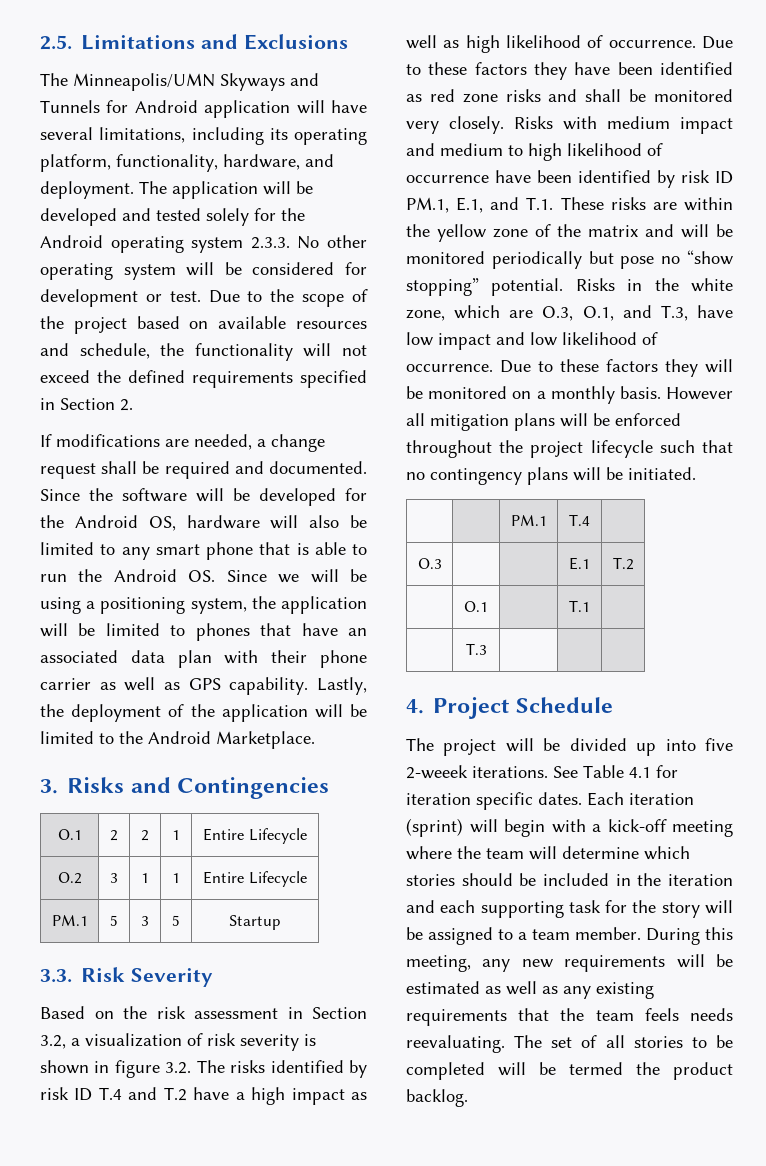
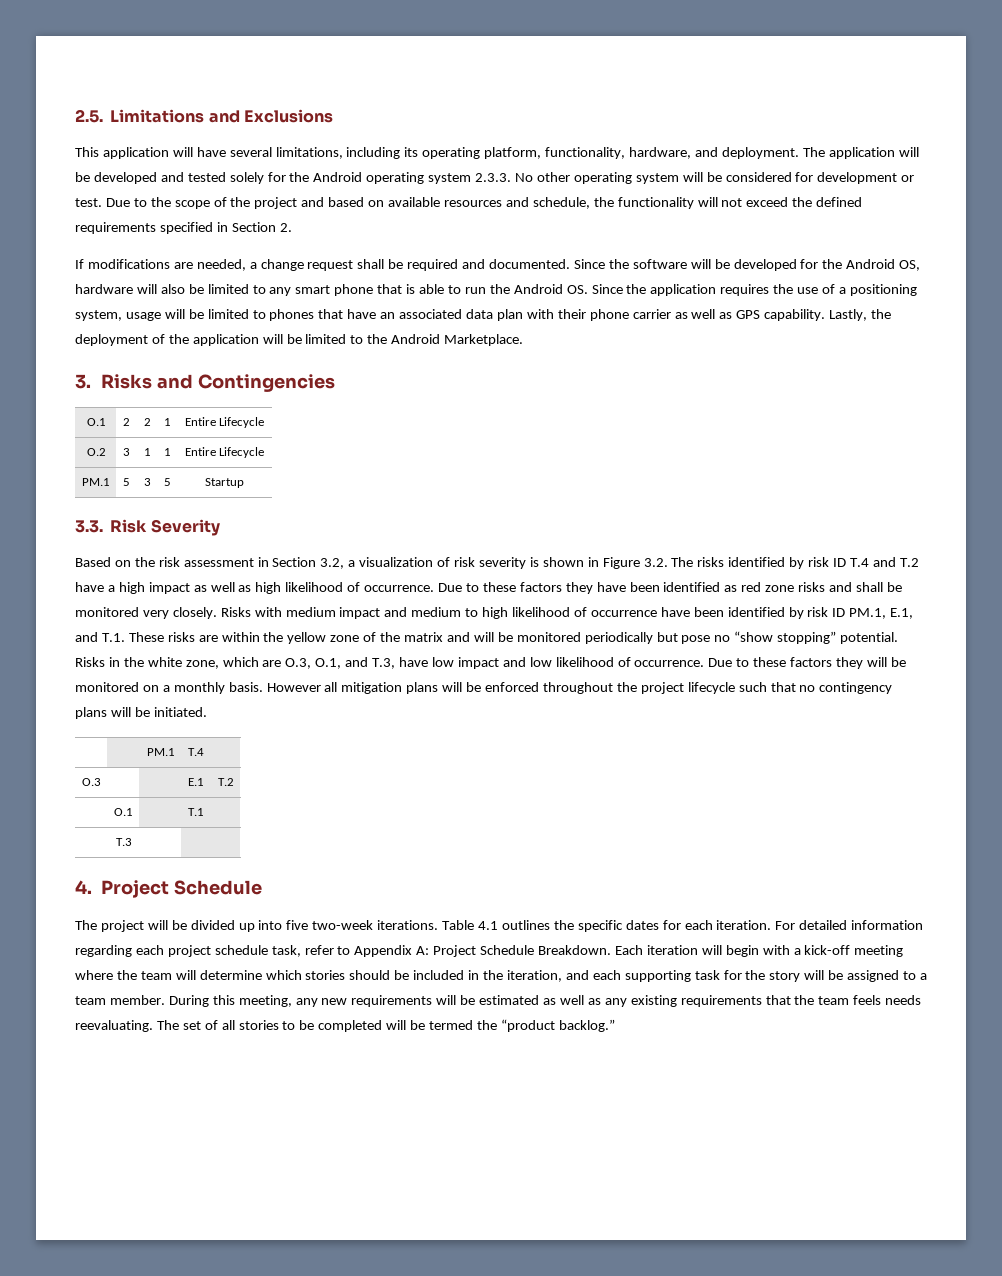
[40,73,319,91] [40,100,198,113] The Minneapolis/UMN Skyways and Tunnels for Android -> [75,147,99,157] This
(127, 325) none -> [301,197,325,207] and
[278,569,367,583] [40,597,81,614] we will be using -> [626,284,836,296] the application requires the use of
[251,596,367,614] the application -> [125,312,161,321] usage
[114,1060,160,1078] figure -> [602,557,640,569] Figure
[406,765,678,779] [406,792,582,810] 2-weeek iterations. See Table 4.1 for iteration specific dates. -> [312,920,924,932] [75,945,612,957] two-week iterations. Table 4.1 outlines the specific dates for each iteration. For detailed information regarding each project schedule task, refer to Appendix A: Project Schedule Breakdown.
[406,818,463,837] (sprint) -> (698, 950) none
[668,874,733,886] iteration -> [506,970,562,982] iteration,
[673,1062,733,1080] [406,1089,468,1107] product backlog. -> [500,1019,615,1032] “product backlog.”

